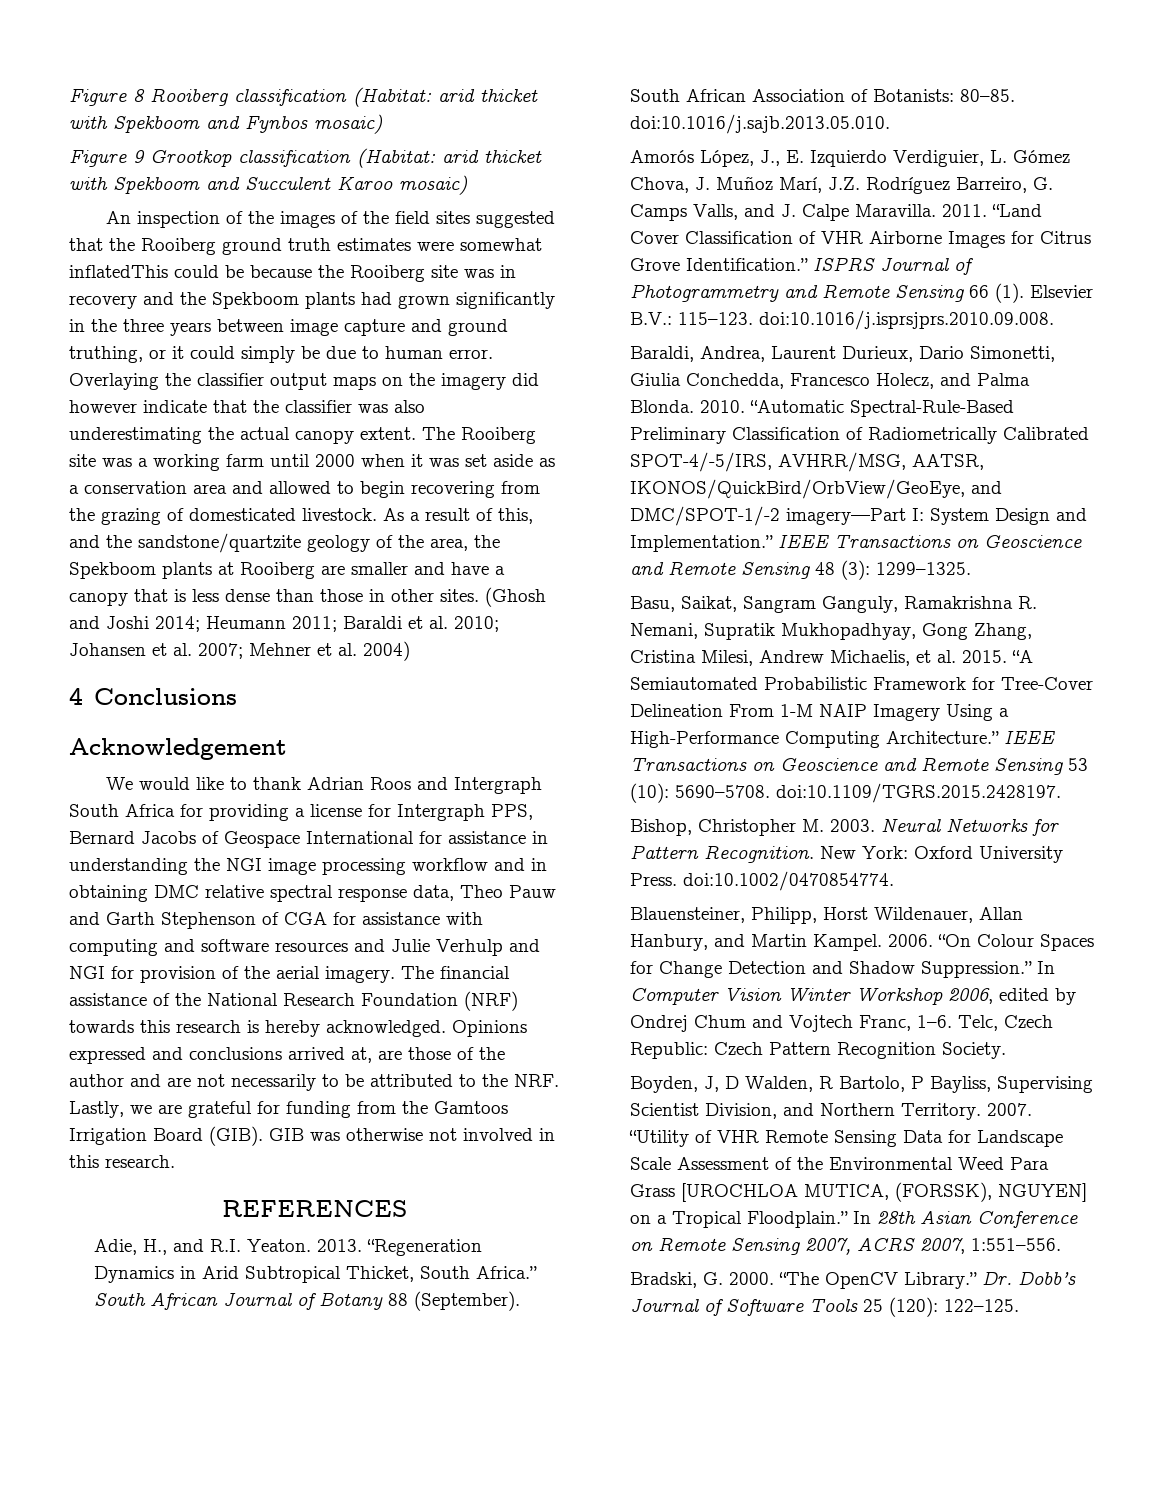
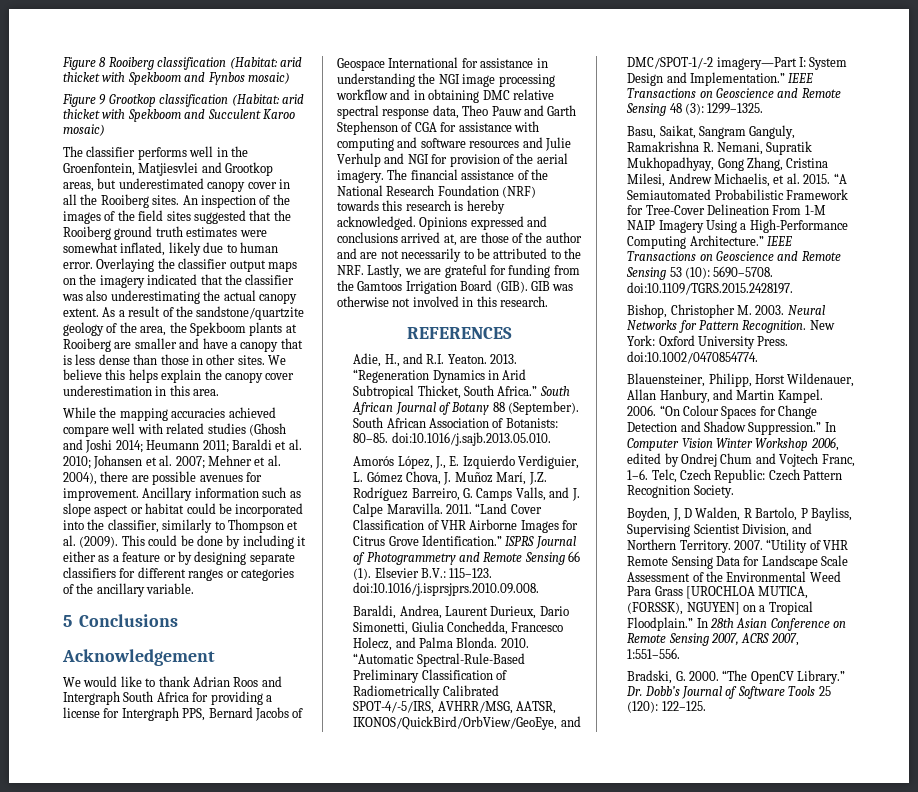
(468, 185) none -> [63,146,248,160] [63,162,274,176] [63,178,290,192] [63,194,180,208] The classifier performs well in the Groenfontein, Matjiesvlei and Grootkop areas, but underestimated canopy cover in all the Rooiberg sites.
[69,265,516,282] [69,292,555,309] [69,319,508,336] [69,346,320,363] inflatedThis could be because the Rooiberg site was in recovery and the Spekboom plants had grown significantly in the three years between image capture and ground truthing, or it could simply be -> [120,242,201,256] inflated, likely
[512,373,539,386] [69,400,207,413] did however indicate -> [147,274,198,285] indicated
[422,427,536,444] [69,454,555,471] [69,481,540,498] [69,508,377,525] The Rooiberg site was a working farm until 2000 when it was set aside as a conservation area and allowed to begin recovering from the grazing of domesticated livestock. -> (99, 312) none
[498,508,533,524] [69,535,100,548] this, and -> (174, 312) none
(479, 595) none -> [268,355,286,365] [63,369,295,383] [63,385,220,396] [63,407,276,421] [63,423,246,437] We believe this helps explain the canopy cover underestimation in this area. // While the mapping accuracies achieved compare well with related studies
[363,641,410,661] [69,687,83,705] 2004) // 4 -> [63,471,262,485] [63,487,301,501] [63,503,304,517] [63,519,299,533] [63,535,306,549] [63,551,295,565] [63,567,294,581] [63,583,195,597] [63,615,72,627] 2004), there are possible avenues for improvement. Ancillary information such as slope aspect or habitat could be incorporated into the classifier, similarly to Thompson et al. (2009). This could be done by including it either as a feature or by designing separate classifiers for different ranges or categories of the ancillary variable. // 5

